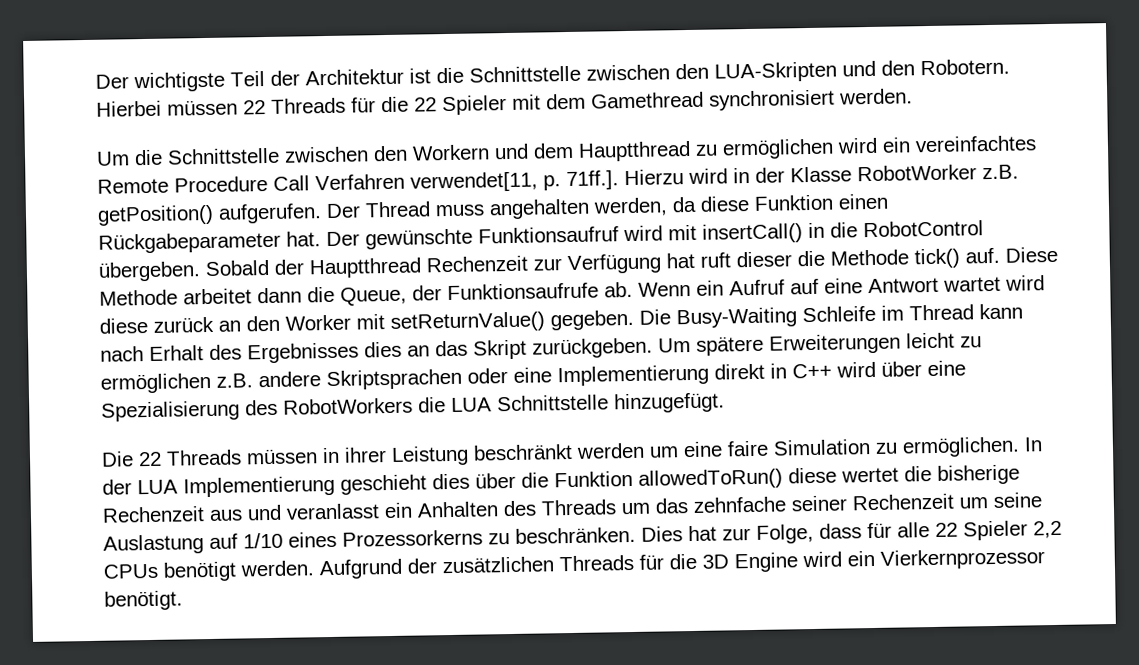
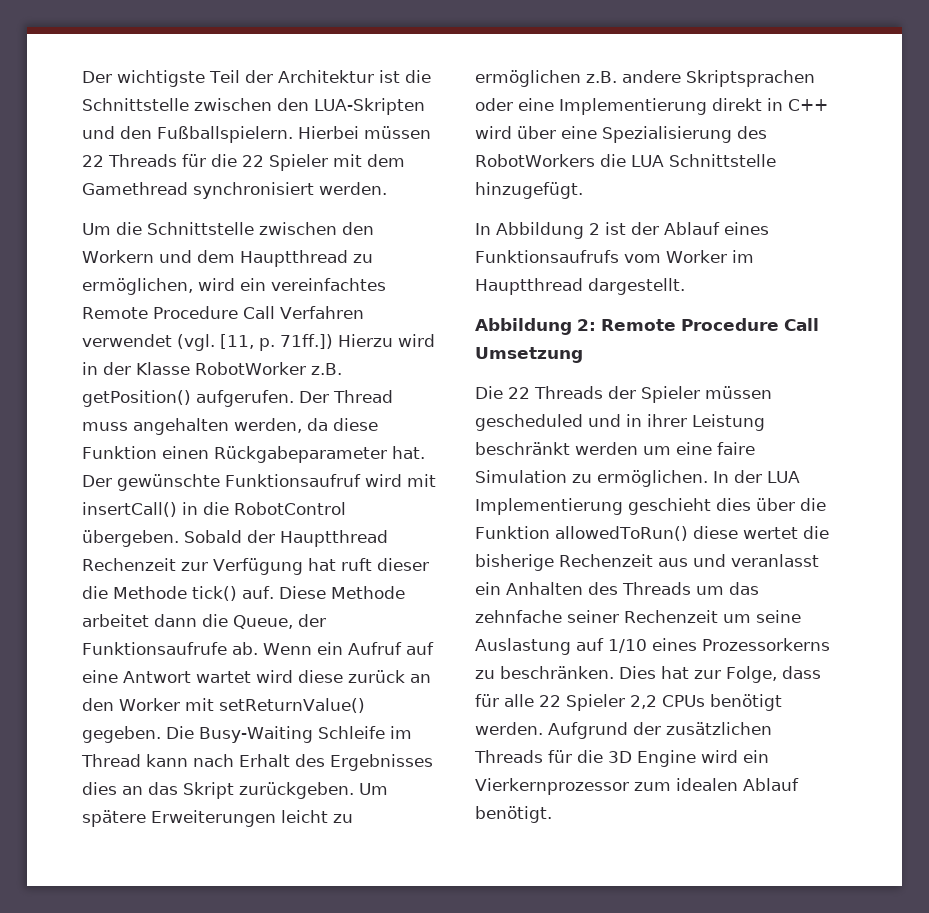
[920,58,1010,76] Robotern. -> [157,126,293,143] Fußballspielern.
[722,138,834,160] ermöglichen -> [82,278,193,295] ermöglichen,
[410,170,619,193] verwendet[11, p. 71ff.]. -> [82,334,333,351] verwendet (vgl. [11, p. 71ff.])
[101,448,318,467] Die 22 Threads müssen -> [475,222,769,239] [475,250,754,263] [475,278,685,295] [475,318,819,335] [475,347,583,363] [475,386,772,403] [475,414,621,431] In Abbildung 2 ist der Ablauf eines Funktionsaufrufs vom Worker im Hauptthread dargestellt. // Abbildung 2: Remote Procedure Call Umsetzung // Die 22 Threads der Spieler müssen gescheduled und
(1045, 559) none -> [634,778,799,791] zum idealen Ablauf

